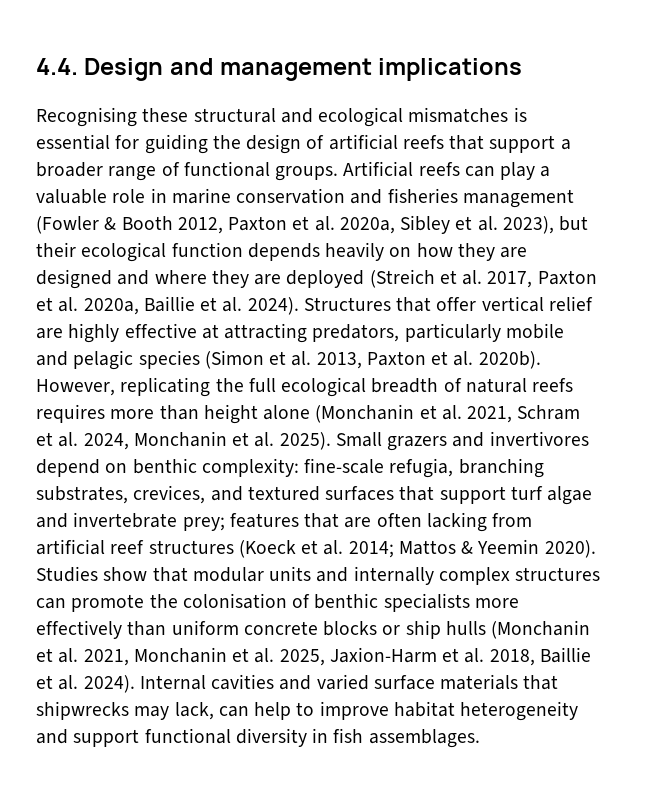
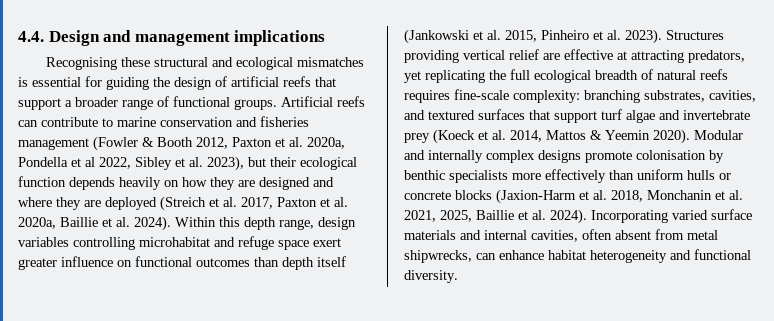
[500,162,551,180] [36,188,167,204] play a valuable role in -> [41,117,113,127] contribute to
(395, 225) none -> [18,157,131,169] Pondella et al 2022,
[303,297,477,312] Structures that offer -> [175,217,356,230] [18,236,341,250] [18,256,346,270] [404,29,724,44] [404,50,459,63] Within this depth range, design variables controlling microhabitat and refuge space exert greater influence on functional outcomes than depth itself (Jankowski et al. 2015, Pinheiro et al. 2023). Structures providing
[68,323,120,343] highly -> (560, 56) none
[404,323,564,342] [36,350,541,370] [36,379,115,396] particularly mobile and pelagic species (Simon et al. 2013, Paxton et al. 2020b). However, -> [404,71,421,83] yet
[110,404,581,424] [36,431,589,451] [36,458,454,478] more than height alone (Monchanin et al. 2021, Schram et al. 2024, Monchanin et al. 2025). Small grazers and invertivores depend on benthic complexity: fine-scale refugia, -> [454,89,580,103] fine-scale complexity:
[133,485,206,504] crevices, -> [709,90,756,102] cavities,
[182,512,533,532] [36,539,234,555] prey; features that are often lacking from artificial reef structures -> [404,133,430,143] prey
[348,541,394,558] 2014; -> [510,130,542,142] 2014,
[36,566,601,585] [36,593,311,612] Studies show that modular units and internally complex structures can promote the colonisation of -> [694,130,743,140] [404,150,724,163] Modular and internally complex designs promote colonisation by
[243,620,591,639] [36,647,591,666] [36,674,559,693] [36,701,579,721] [36,728,480,748] concrete blocks or ship hulls (Monchanin et al. 2021, Monchanin et al. 2025, Jaxion-Harm et al. 2018, Baillie et al. 2024). Internal cavities and varied surface materials that shipwrecks may lack, can help to improve habitat heterogeneity and support functional diversity in fish assemblages. -> [687,170,731,180] [404,189,743,204] [404,209,752,224] [404,229,718,242] [404,249,751,263] [404,270,458,283] hulls or concrete blocks (Jaxion-Harm et al. 2018, Monchanin et al. 2021, 2025, Baillie et al. 2024). Incorporating varied surface materials and internal cavities, often absent from metal shipwrecks, can enhance habitat heterogeneity and functional diversity.

